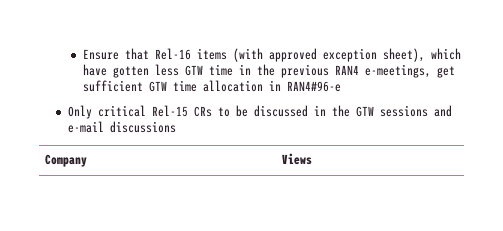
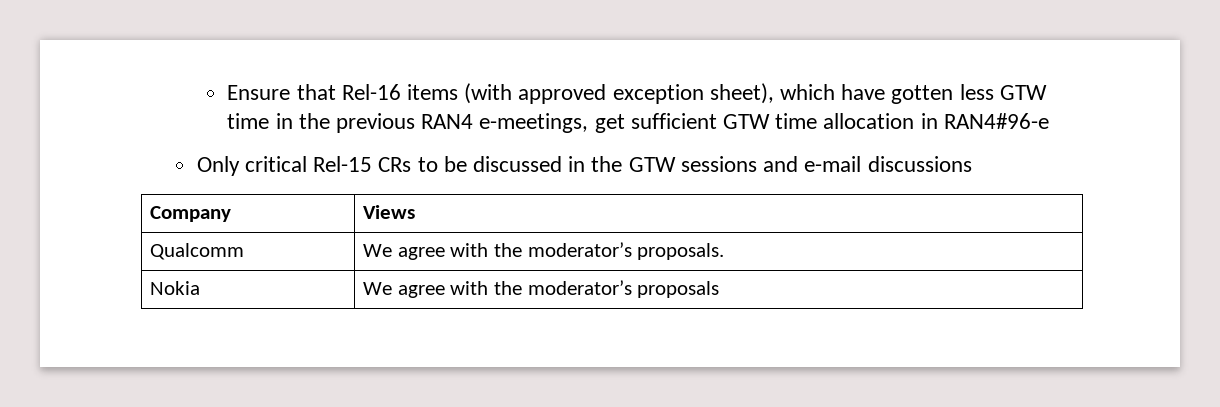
(312, 159) none -> [150,243,245,260] [363,242,725,260] [150,281,201,295] [363,280,720,298] // Qualcomm | We agree with the moderator’s proposals. // Nokia | We agree with the moderator’s proposals

